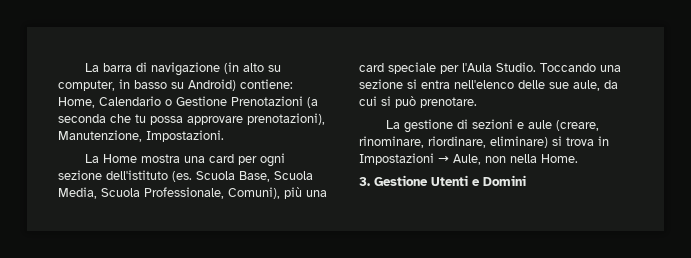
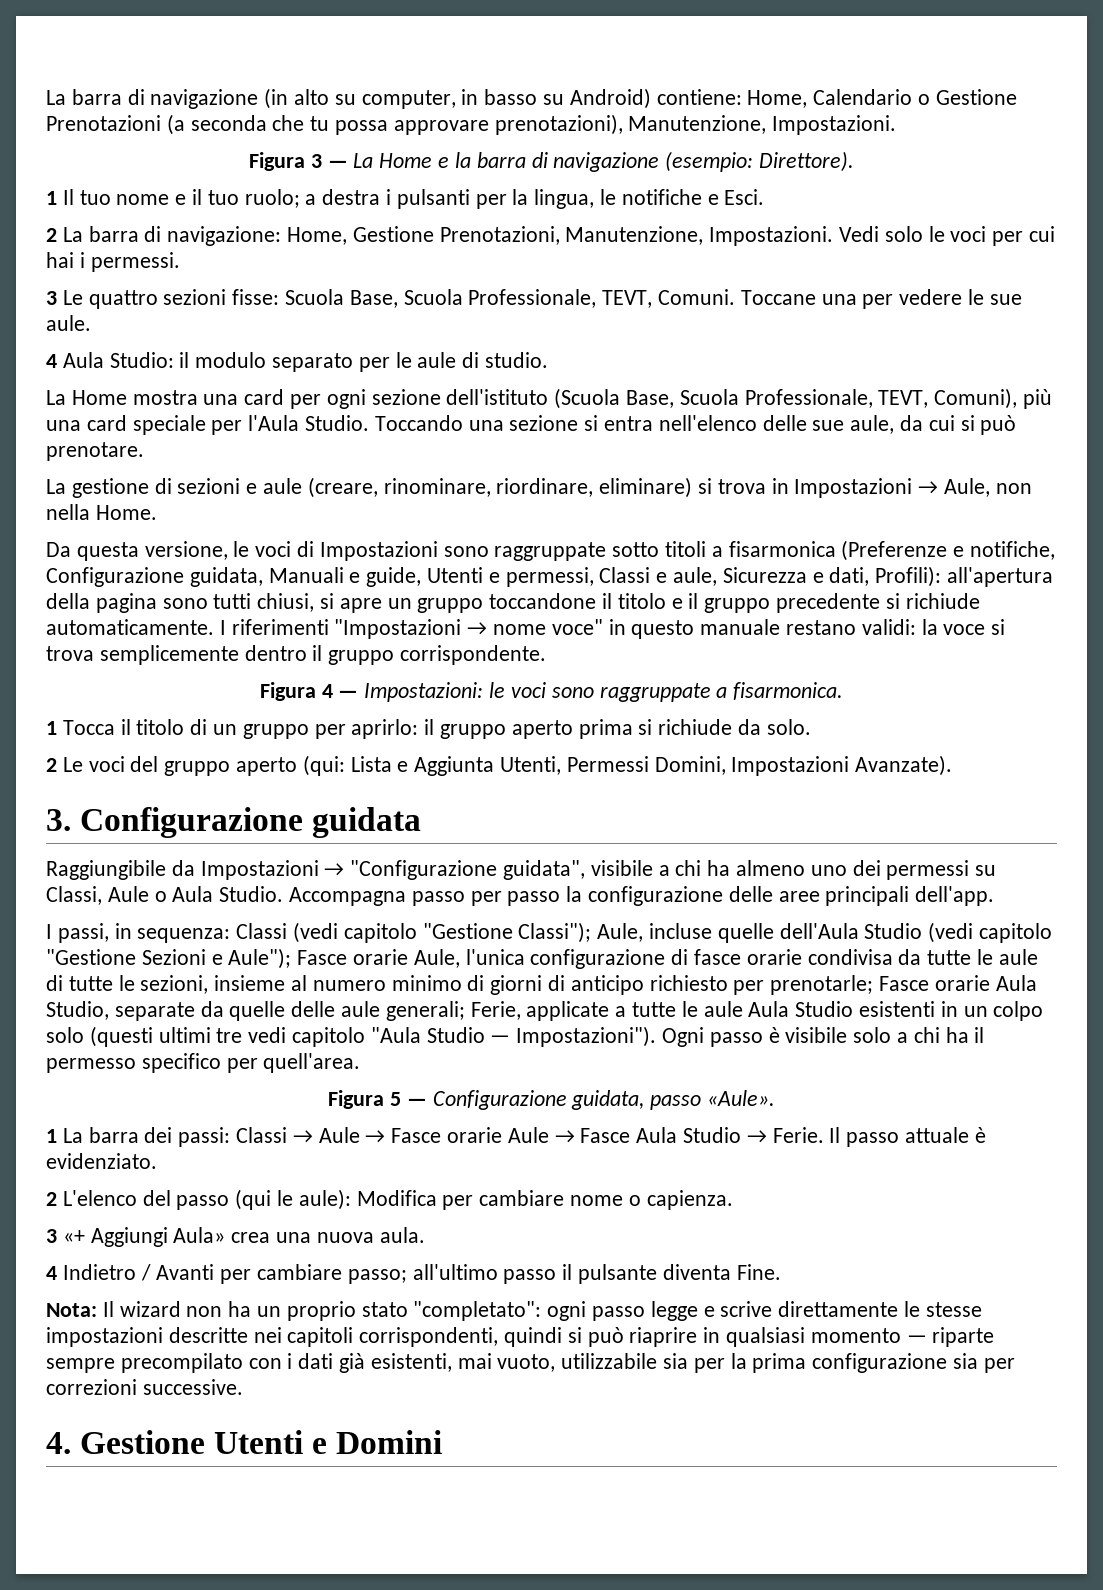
(224, 136) none -> [249,151,854,172] [46,189,765,209] [46,226,1056,246] [46,252,180,272] [46,289,1022,309] [46,315,91,331] [46,352,549,372] // Figura 3 — La Home e la barra di navigazione (esempio: Direttore). // 1 Il tuo nome e il tuo ruolo; a destra i pulsanti per la lingua, le notifiche e Esci. // 2 La barra di navigazione: Home, Gestione Prenotazioni, Manutenzione, Impostazioni. Vedi solo le voci per cui hai i permessi. // 3 Le quattro sezioni fisse: Scuola Base, Scuola Professionale, TEVT, Comuni. Toccane una per vedere le sue aule. // 4 Aula Studio: il modulo separato per le aule di studio.
[172,171,313,182] [58,187,224,199] (es. Scuola Base, Scuola Media, Scuola Professionale, -> [554,388,929,409] (Scuola Base, Scuola Professionale, TEVT,
[359,177,370,186] 3. -> [46,540,1056,561] [46,566,1054,587] [46,593,980,613] [46,619,1006,639] [46,645,547,665] [259,682,844,702] [46,719,811,739] [46,755,953,776] [46,807,422,838] [46,860,997,880] [46,886,995,906] [46,922,1053,943] [46,948,1038,969] [46,975,1037,995] [46,1001,1044,1021] [46,1026,985,1047] [46,1053,361,1073] [328,1090,775,1110] [46,1127,986,1147] [46,1153,157,1169] [46,1189,733,1210] [46,1227,425,1247] [46,1264,781,1284] [46,1301,982,1321] [46,1327,995,1347] [46,1353,1015,1373] [46,1379,243,1395] [46,1432,71,1454] Da questa versione, le voci di Impostazioni sono raggruppate sotto titoli a fisarmonica (Preferenze e notifiche, Configurazione guidata, Manuali e guide, Utenti e permessi, Classi e aule, Sicurezza e dati, Profili): all'apertura della pagina sono tutti chiusi, si apre un gruppo toccandone il titolo e il gruppo precedente si richiude automaticamente. I riferimenti "Impostazioni → nome voce" in questo manuale restano validi: la voce si trova semplicemente dentro il gruppo corrispondente. // Figura 4 — Impostazioni: le voci sono raggruppate a fisarmonica. // 1 Tocca il titolo di un gruppo per aprirlo: il gruppo aperto prima si richiude da solo. // 2 Le voci del gruppo aperto (qui: Lista e Aggiunta Utenti, Permessi Domini, Impostazioni Avanzate). // 3. Configurazione guidata // Raggiungibile da Impostazioni → "Configurazione guidata", visibile a chi ha almeno uno dei permessi su Classi, Aule o Aula Studio. Accompagna passo per passo la configurazione delle aree principali dell'app. // I passi, in sequenza: Classi (vedi capitolo "Gestione Classi"); Aule, incluse quelle dell'Aula Studio (vedi capitolo "Gestione Sezioni e Aule"); Fasce orarie Aule, l'unica configurazione di fasce orarie condivisa da tutte le aule di tutte le sezioni, insieme al numero minimo di giorni di anticipo richiesto per prenotarle; Fasce orarie Aula Studio, separate da quelle delle aule generali; Ferie, applicate a tutte le aule Aula Studio esistenti in un colpo solo (questi ultimi tre vedi capitolo "Aula Studio — Impostazioni"). Ogni passo è visibile solo a chi ha il permesso specifico per quell'area. // Figura 5 — Configurazione guidata, passo «Aule». // 1 La barra dei passi: Classi → Aule → Fasce orarie Aule → Fasce Aula Studio → Ferie. Il passo attuale è evidenziato. // 2 L'elenco del passo (qui le aule): Modifica per cambiare nome o capienza. // 3 «+ Aggiungi Aula» crea una nuova aula. // 4 Indietro / Avanti per cambiare passo; all'ultimo passo il pulsante diventa Fine. // Nota: Il wizard non ha un proprio stato "completato": ogni passo legge e scrive direttamente le stesse impostazioni descritte nei capitoli corrispondenti, quindi si può riaprire in qualsiasi momento — riparte sempre precompilato con i dati già esistenti, mai vuoto, utilizzabile sia per la prima configurazione sia per correzioni successive. // 4.

